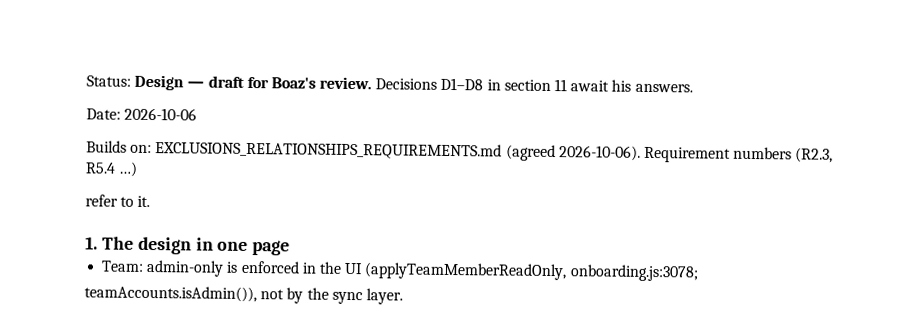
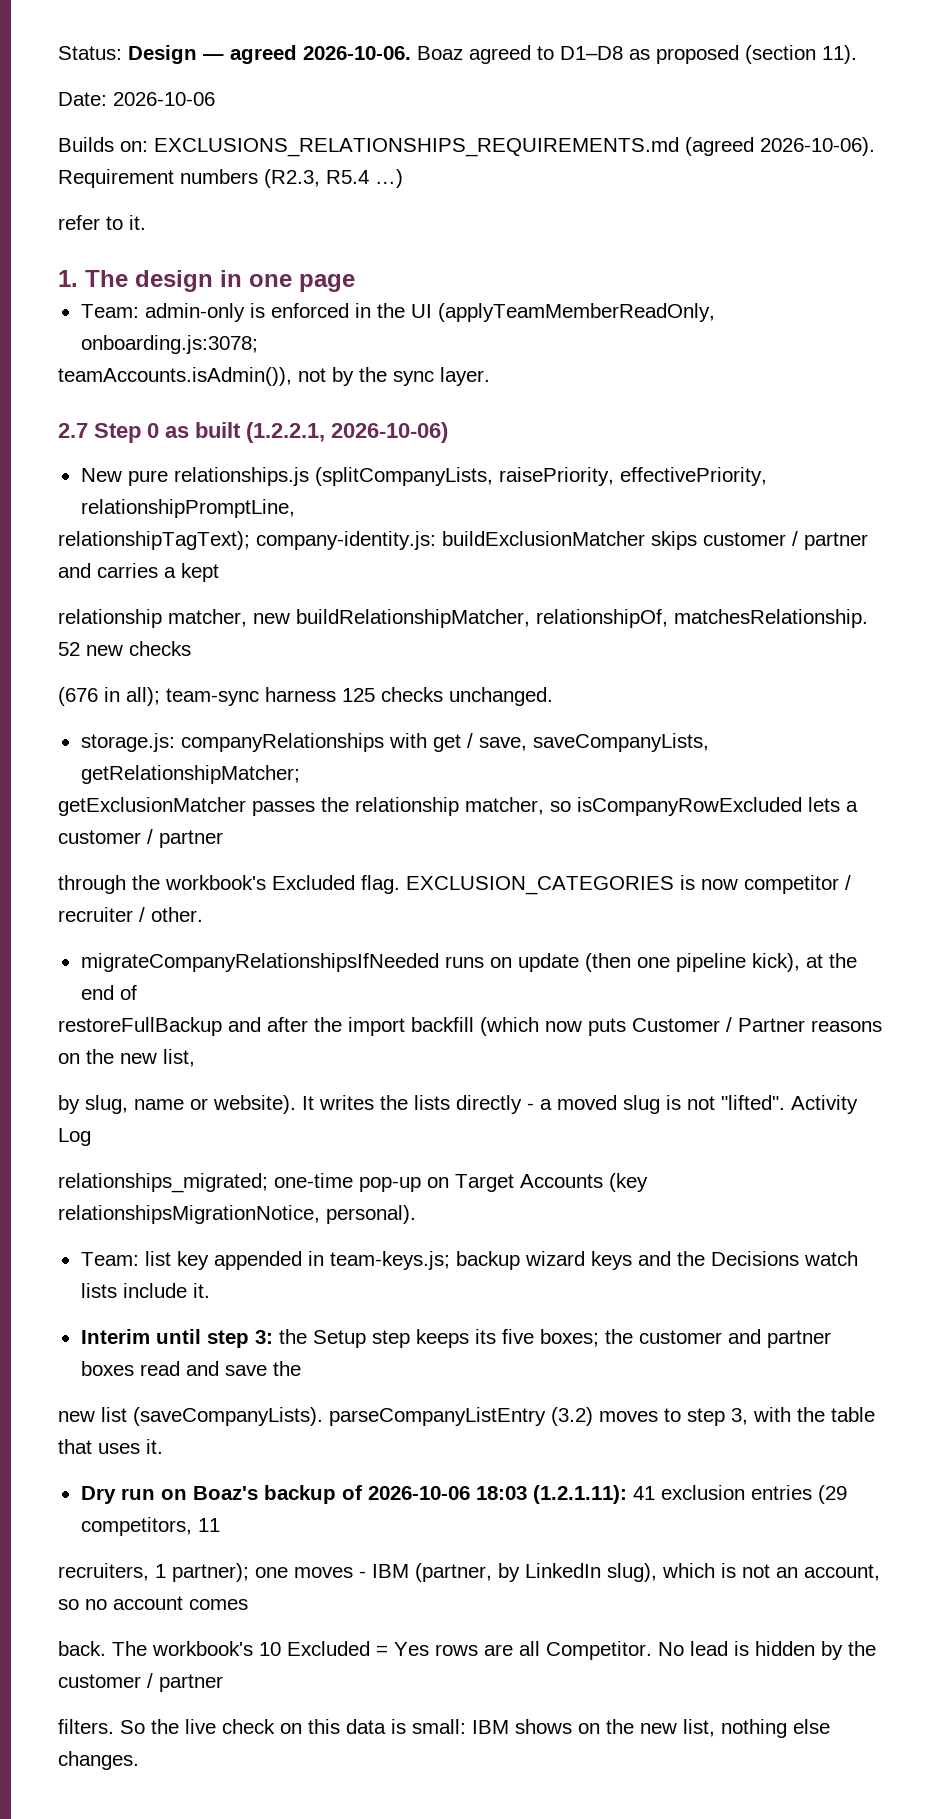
[207,75,693,93] draft for Boaz's review. Decisions D1–D8 in section 11 await his answers. -> [230,45,857,64] agreed 2026-10-06. Boaz agreed to D1–D8 as proposed (section 11).
(403, 296) none -> [58,422,448,443] [80,467,767,486] [80,499,295,518] [58,531,868,550] [58,563,219,582] [58,609,868,628] [58,641,191,656] [58,687,553,706] [80,733,709,752] [80,765,300,784] [58,797,858,816] [58,829,223,848] [58,875,851,895] [58,907,203,922] [80,953,857,972] [80,985,137,1000] [58,1017,882,1036] [58,1049,195,1067] [58,1095,858,1114] [58,1128,91,1146] [58,1173,648,1193] [58,1205,416,1224] [80,1251,858,1270] [80,1283,210,1298] [80,1329,831,1348] [80,1361,301,1376] [58,1407,875,1426] [58,1439,163,1454] [80,1485,847,1504] [80,1517,220,1536] [58,1563,880,1582] [58,1596,248,1610] [58,1641,876,1660] [58,1673,223,1692] [58,1719,830,1738] [58,1751,139,1770] // 2.7 Step 0 as built (1.2.2.1, 2026-10-06) // New pure relationships.js (splitCompanyLists, raisePriority, effectivePriority, relationshipPromptLine, // relationshipTagText); company-identity.js: buildExclusionMatcher skips customer / partner and carries a kept // relationship matcher, new buildRelationshipMatcher, relationshipOf, matchesRelationship. 52 new checks // (676 in all); team-sync harness 125 checks unchanged. // storage.js: companyRelationships with get / save, saveCompanyLists, getRelationshipMatcher; // getExclusionMatcher passes the relationship matcher, so isCompanyRowExcluded lets a customer / partner // through the workbook's Excluded flag. EXCLUSION_CATEGORIES is now competitor / recruiter / other. // migrateCompanyRelationshipsIfNeeded runs on update (then one pipeline kick), at the end of // restoreFullBackup and after the import backfill (which now puts Customer / Partner reasons on the new list, // by slug, name or website). It writes the lists directly - a moved slug is not "lifted". Activity Log // relationships_migrated; one-time pop-up on Target Accounts (key relationshipsMigrationNotice, personal). // Team: list key appended in team-keys.js; backup wizard keys and the Decisions watch lists include it. // Interim until step 3: the Setup step keeps its five boxes; the customer and partner boxes read and save the // new list (saveCompanyLists). parseCompanyListEntry (3.2) moves to step 3, with the table that uses it. // Dry run on Boaz's backup of 2026-10-06 18:03 (1.2.1.11): 41 exclusion entries (29 competitors, 11 // recruiters, 1 partner); one moves - IBM (partner, by LinkedIn slug), which is not an account, so no account comes // back. The workbook's 10 Excluded = Yes rows are all Competitor. No lead is hidden by the customer / partner // filters. So the live check on this data is small: IBM shows on the new list, nothing else changes.

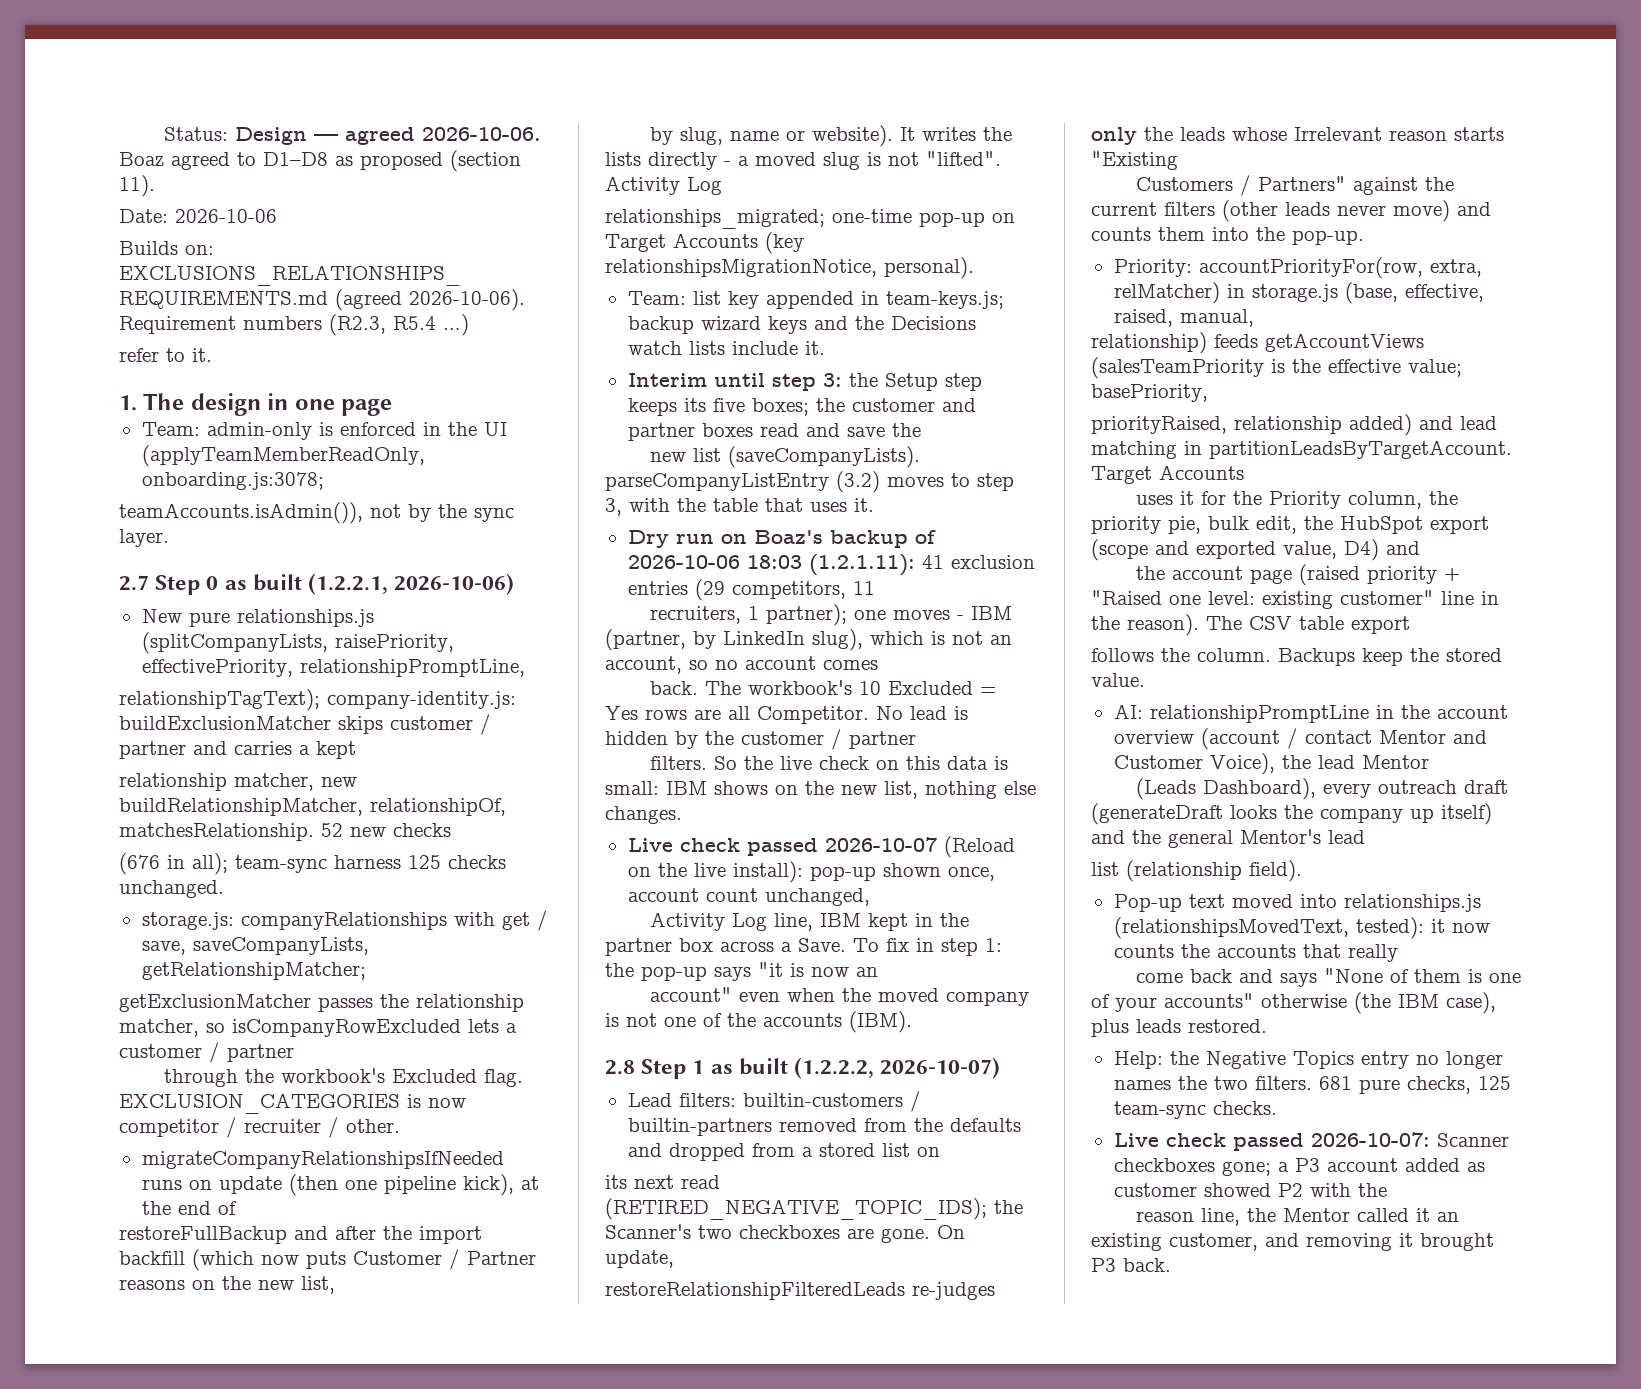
(139, 1760) none -> [627,836,1015,858] [627,861,995,883] [627,888,870,906] [650,912,970,931] [605,938,1002,956] [605,962,878,981] [650,987,1030,1006] [605,1011,912,1033] [605,1057,1001,1079] [627,1091,921,1112] [627,1118,1021,1136] [627,1143,940,1161] [605,1175,720,1189] [605,1198,1023,1220] [605,1224,965,1243] [605,1250,674,1268] [605,1282,995,1300] [1091,127,1504,145] [1091,151,1178,170] [1136,175,1455,196] [1091,200,1491,222] [1091,227,1364,245] [1113,257,1482,279] [1113,282,1484,304] [1113,309,1254,327] [1091,332,1424,354] [1091,357,1462,379] [1091,384,1208,402] [1091,414,1497,436] [1091,440,1512,459] [1091,465,1244,484] [1136,491,1459,509] [1091,516,1489,534] [1091,539,1420,561] [1136,564,1461,586] [1091,590,1499,609] [1091,614,1410,636] [1091,648,1502,666] [1091,673,1145,687] [1113,704,1508,723] [1113,728,1487,750] [1113,753,1429,775] [1136,778,1509,800] [1091,803,1492,825] [1091,829,1365,848] [1091,860,1302,882] [1113,894,1481,912] [1113,917,1490,939] [1113,944,1398,962] [1136,968,1522,987] [1091,992,1496,1014] [1091,1019,1267,1037] [1113,1051,1503,1069] [1113,1076,1511,1094] [1113,1101,1277,1119] [1113,1132,1509,1151] [1113,1158,1485,1176] [1113,1183,1387,1197] [1136,1208,1460,1226] [1091,1233,1494,1251] [1091,1258,1171,1272] // Live check passed 2026-10-07 (Reload on the live install): pop-up shown once, account count unchanged, // Activity Log line, IBM kept in the partner box across a Save. To fix in step 1: the pop-up says "it is now an // account" even when the moved company is not one of the accounts (IBM). // 2.8 Step 1 as built (1.2.2.2, 2026-10-07) // Lead filters: builtin-customers / builtin-partners removed from the defaults and dropped from a stored list on // its next read (RETIRED_NEGATIVE_TOPIC_IDS); the Scanner's two checkboxes are gone. On update, // restoreRelationshipFilteredLeads re-judges only the leads whose Irrelevant reason starts "Existing // Customers / Partners" against the current filters (other leads never move) and counts them into the pop-up. // Priority: accountPriorityFor(row, extra, relMatcher) in storage.js (base, effective, raised, manual, // relationship) feeds getAccountViews (salesTeamPriority is the effective value; basePriority, // priorityRaised, relationship added) and lead matching in partitionLeadsByTargetAccount. Target Accounts // uses it for the Priority column, the priority pie, bulk edit, the HubSpot export (scope and exported value, D4) and // the account page (raised priority + "Raised one level: existing customer" line in the reason). The CSV table export // follows the column. Backups keep the stored value. // AI: relationshipPromptLine in the account overview (account / contact Mentor and Customer Voice), the lead Mentor // (Leads Dashboard), every outreach draft (generateDraft looks the company up itself) and the general Mentor's lead // list (relationship field). // Pop-up text moved into relationships.js (relationshipsMovedText, tested): it now counts the accounts that really // come back and says "None of them is one of your accounts" otherwise (the IBM case), plus leads restored. // Help: the Negative Topics entry no longer names the two filters. 681 pure checks, 125 team-sync checks. // Live check passed 2026-10-07: Scanner checkboxes gone; a P3 account added as customer showed P2 with the // reason line, the Mentor called it an existing customer, and removing it brought P3 back.

